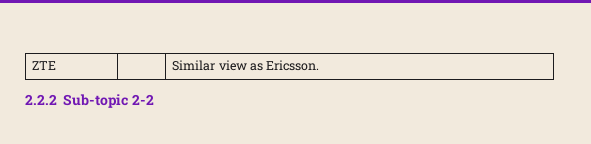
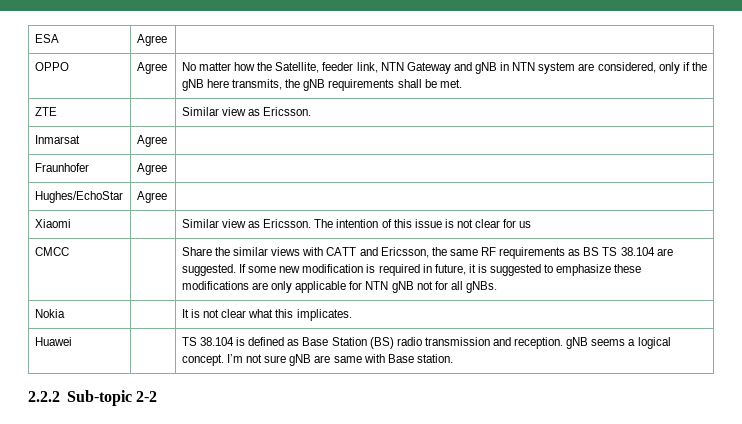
(32, 65) none -> [34,34,59,43] [136,34,167,46] [34,62,69,71] [136,62,167,74] [181,62,707,74] [181,79,462,91] ESA | Agree | // OPPO | Agree | No matter how the Satellite, feeder link, NTN Gateway and gNB in NTN system are considered, only if the gNB here transmits, the gNB requirements shall be met. //
(320, 65) none -> [34,135,80,144] [136,135,167,147] [34,163,89,172] [136,163,167,175] [34,191,123,203] [136,191,167,203] [34,219,71,228] [181,219,532,228] [34,247,69,256] [181,247,673,259] [181,264,642,276] [181,281,497,293] [34,309,65,318] [181,309,352,321] [34,337,72,346] [181,337,671,349] [181,354,453,366] // Inmarsat | Agree | // Fraunhofer | Agree | // Hughes/EchoStar | Agree | // Xiaomi | | Similar view as Ericsson. The intention of this issue is not clear for us // CMCC | | Share the similar views with CATT and Ericsson, the same RF requirements as BS TS 38.104 are suggested. If some new modification is required in future, it is suggested to emphasize these modifications are only applicable for NTN gNB not for all gNBs. // Nokia | | It is not clear what this implicates. // Huawei | | TS 38.104 is defined as Base Station (BS) radio transmission and reception. gNB seems a logical concept. I’m not sure gNB are same with Base station.

